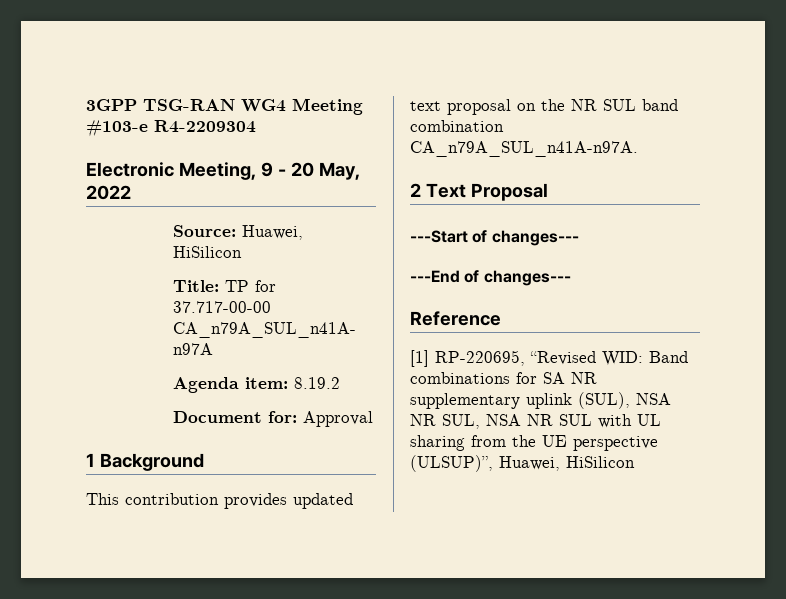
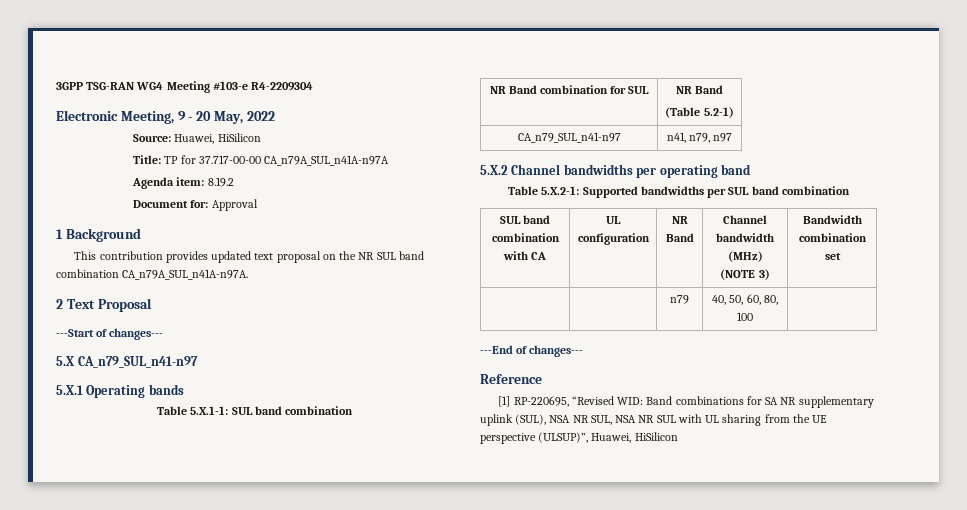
(579, 238) none -> [56,356,198,368] [56,384,184,398] [157,406,353,415] [489,85,650,94] [675,85,724,94] [665,107,734,118] [517,132,621,143] [666,132,733,143] [480,164,751,178] [508,186,850,198] [499,215,551,224] [491,233,560,242] [502,251,547,260] [606,216,621,224] [577,233,650,245] [671,216,688,224] [665,233,694,242] [723,215,767,224] [716,233,774,242] [727,251,763,262] [720,269,770,280] [802,215,862,224] [798,233,867,242] [824,253,841,260] [670,295,689,304] [712,294,778,305] [737,312,753,321] // 5.X CA_n79_SUL_n41-n97 // 5.X.1 Operating bands // Table 5.X.1-1: SUL band combination // NR Band combination for SUL | NR Band // (Table 5.2-1) // CA_n79_SUL_n41-n97 | n41, n79, n97 // 5.X.2 Channel bandwidths per operating band // Table 5.X.2-1: Supported bandwidths per SUL band combination // SUL band combination with CA | UL configuration | NR Band | Channel bandwidth (MHz) (NOTE 3) | Bandwidth combination set // | | n79 | 40, 50, 60, 80, 100 |

